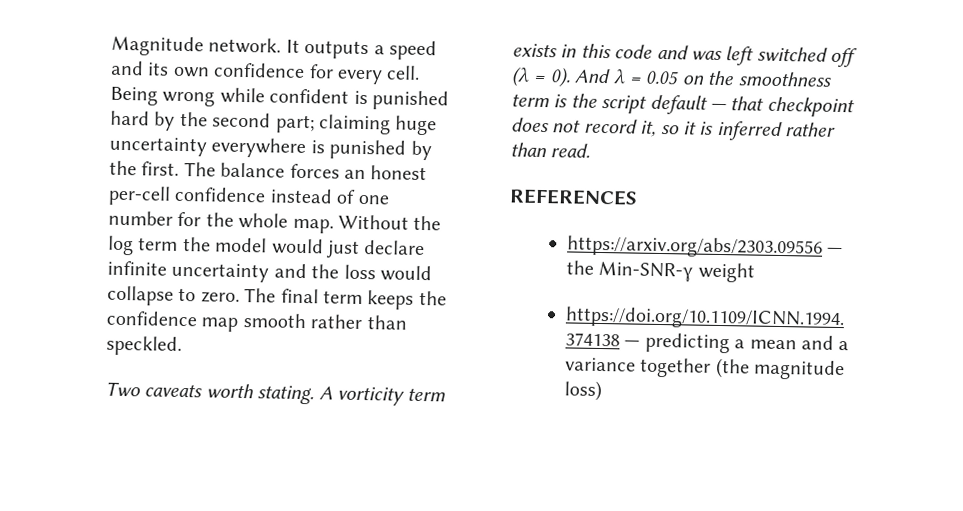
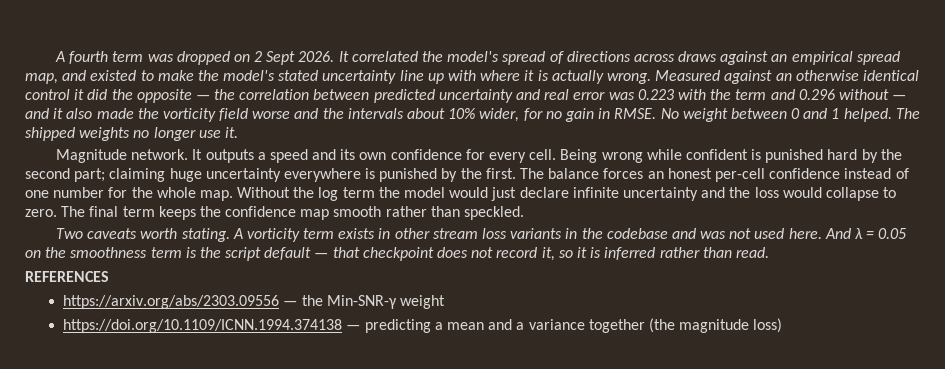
(111, 46) none -> [54,51,900,65] [25,70,919,84] [25,89,907,103] [25,108,920,122] [25,127,238,141] A fourth term was dropped on 2 Sept 2026. It correlated the model's spread of directions across draws against an empirical spread map, and existed to make the model's stated uncertainty line up with where it is actually wrong. Measured against an otherwise identical control it did the opposite — the correlation between predicted uncertainty and real error was 0.223 with the term and 0.296 without — and it also made the vorticity field worse and the intervals about 10% wider, for no gain in RMSE. No weight between 0 and 1 helped. The shipped weights no longer use it. //
[580,43,859,68] [511,66,571,88] this code and was left switched off (λ = 0). -> [394,228,822,239] other stream loss variants in the codebase and was not used here.

